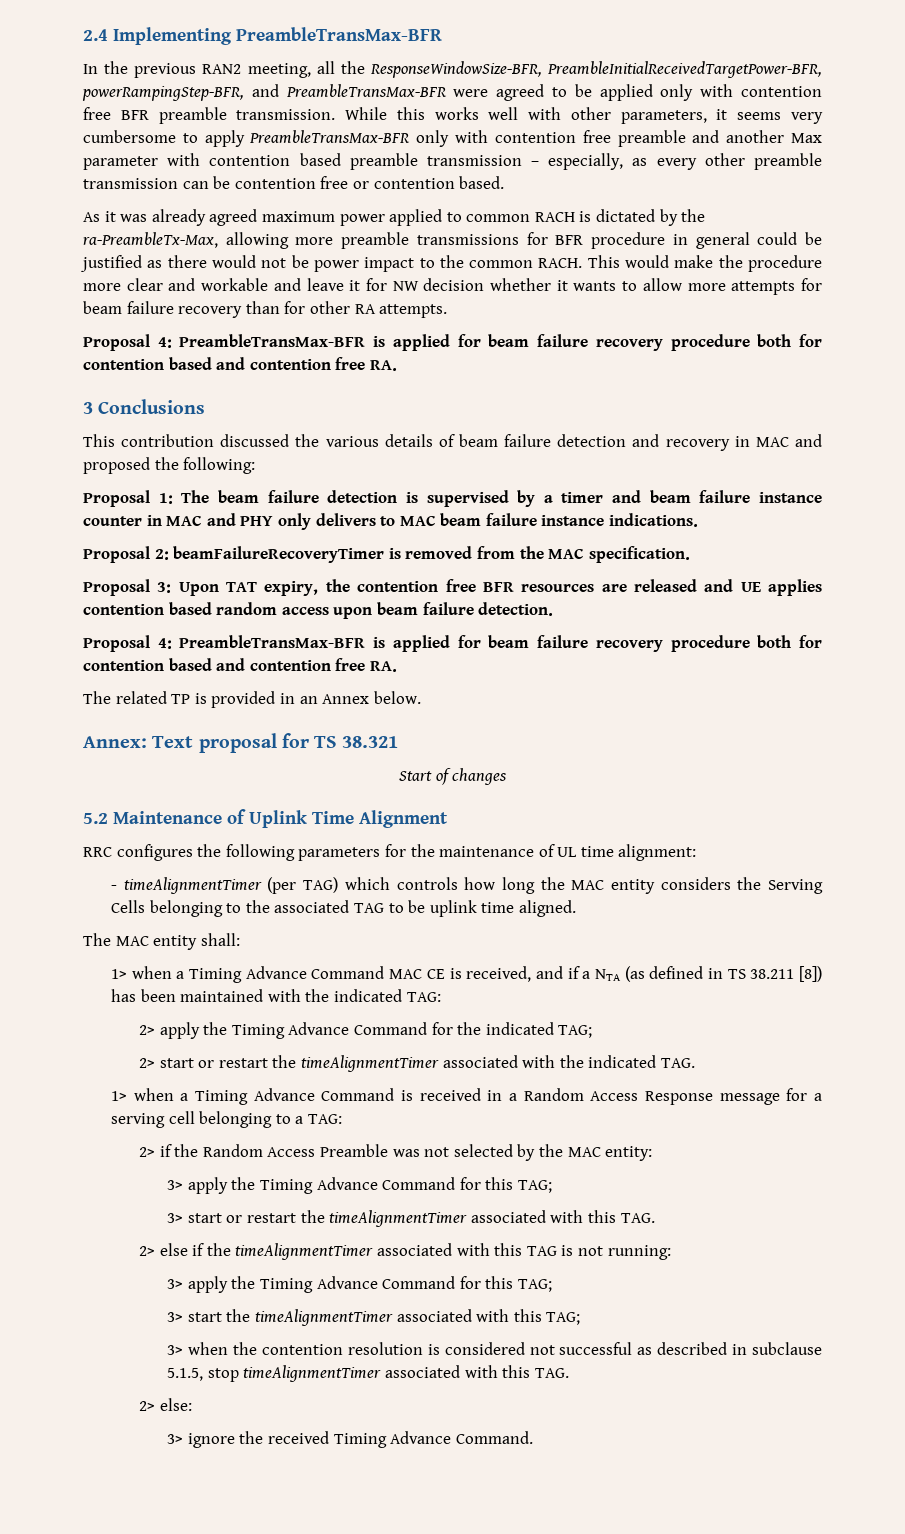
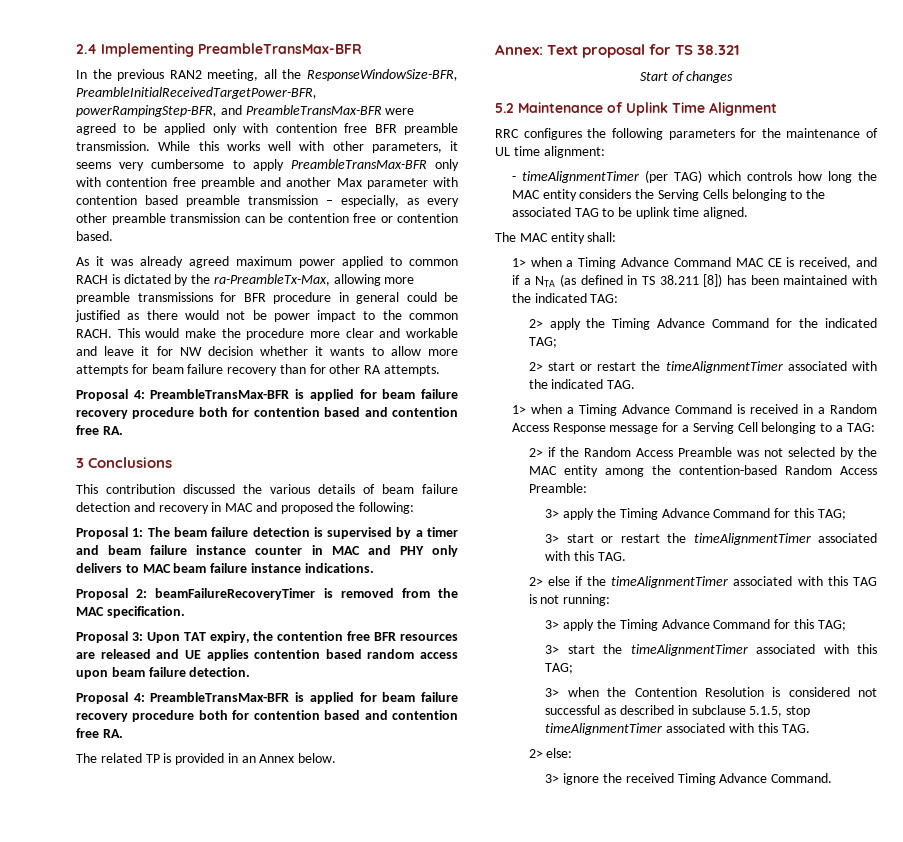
[111,1111,195,1128] serving cell -> [692,422,758,434] Serving Cell
[605,1146,653,1161] entity: -> [563,465,877,477] [528,483,587,493] entity among the contention-based Random Access Preamble:
[261,1342,423,1355] contention resolution -> [634,687,764,697] Contention Resolution

